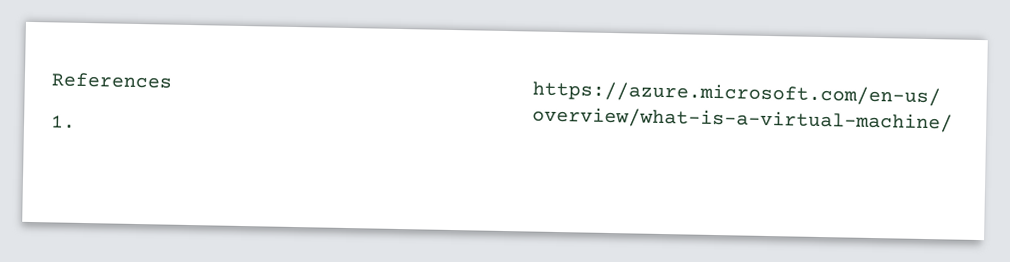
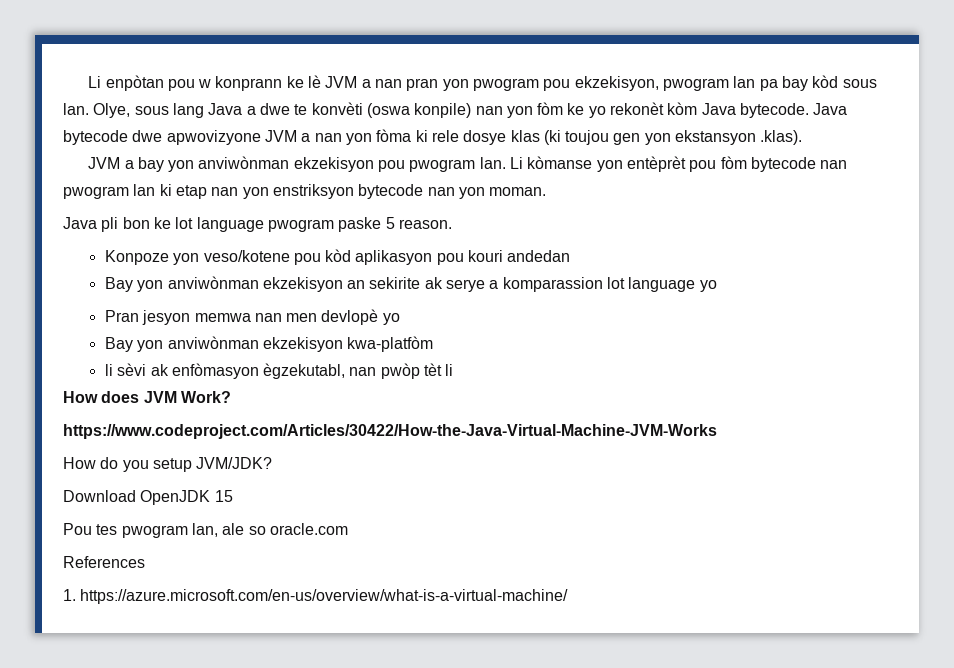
(51, 80) none -> [88,75,877,91] [63,102,848,118] [63,129,803,145] [88,156,848,172] [63,184,547,199] [63,217,452,232] [104,249,571,265] [104,276,717,292] [104,309,400,325] [104,336,434,352] [104,363,454,379] [63,391,231,403] [63,424,717,439] [63,457,273,472] [63,490,233,505] [63,523,348,538] Li enpòtan pou w konprann ke lè JVM a nan pran yon pwogram pou ekzekisyon, pwogram lan pa bay kòd sous lan. Olye, sous lang Java a dwe te konvèti (oswa konpile) nan yon fòm ke yo rekonèt kòm Java bytecode. Java bytecode dwe apwovizyone JVM a nan yon fòma ki rele dosye klas (ki toujou gen yon ekstansyon .klas). // JVM a bay yon anviwònman ekzekisyon pou pwogram lan. Li kòmanse yon entèprèt pou fòm bytecode nan pwogram lan ki etap nan yon enstriksyon bytecode nan yon moman. // Java pli bon ke lot language pwogram paske 5 reason. // Konpoze yon veso/kotene pou kòd aplikasyon pou kouri andedan // Bay yon anviwònman ekzekisyon an sekirite ak serye a komparassion lot language yo // Pran jesyon memwa nan men devlopè yo // Bay yon anviwònman ekzekisyon kwa-platfòm // li sèvi ak enfòmasyon ègzekutabl, nan pwòp tèt li // How does JVM Work? // https://www.codeproject.com/Articles/30422/How-the-Java-Virtual-Machine-JVM-Works // How do you setup JVM/JDK? // Download OpenJDK 15 // Pou tes pwogram lan, ale so oracle.com //

